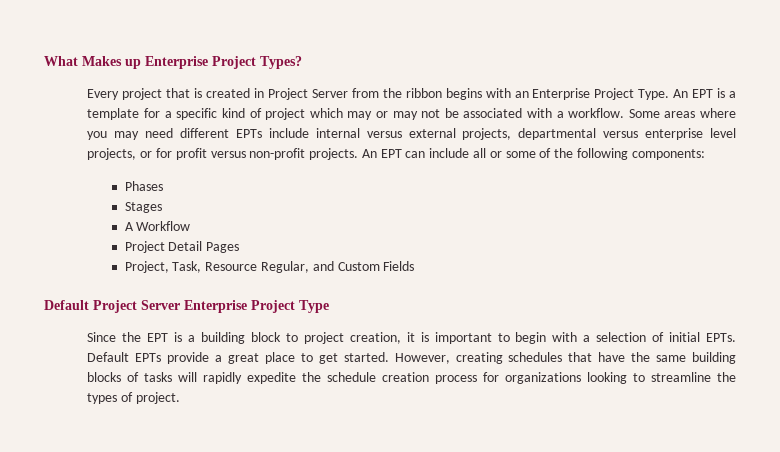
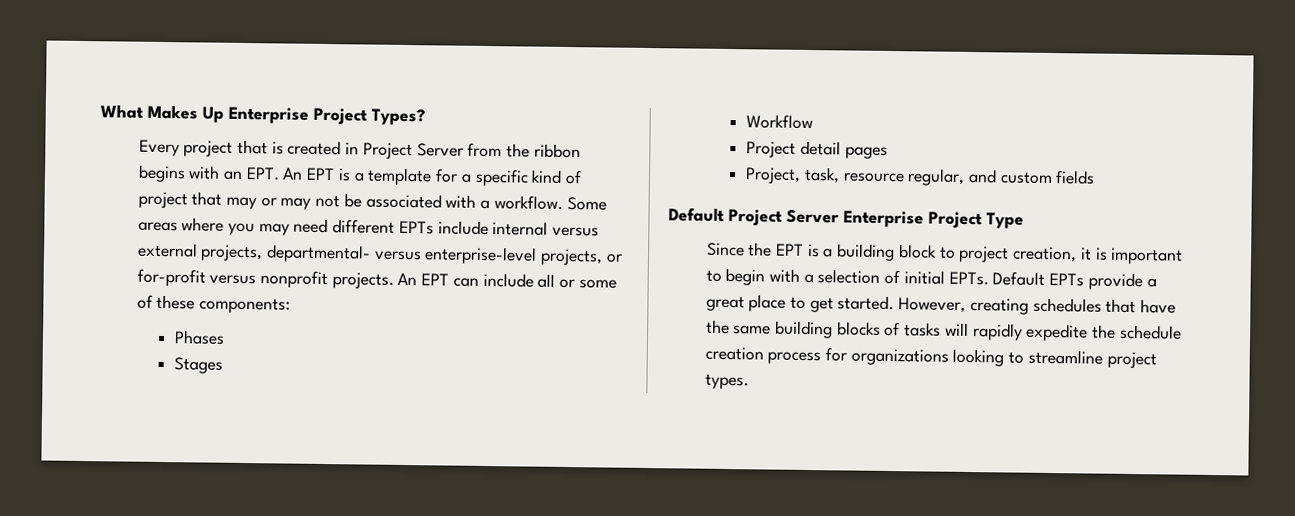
[125,59,141,69] up -> [202,106,224,123] Up
[532,88,670,100] Enterprise Project Type. -> [245,167,280,181] EPT.
[309,108,343,118] which -> [191,191,223,206] that
[518,128,737,140] [87,148,306,160] departmental versus enterprise level projects, or for profit versus non-profit -> [266,244,623,266] [136,268,329,289] departmental- versus enterprise-level projects, or for-profit versus nonprofit
[554,148,628,160] the following -> [156,294,196,310] these
[124,222,134,231] A -> (224, 365) none
[168,241,240,253] Detail Pages -> [799,140,888,159] detail pages
[172,261,415,273] Task, Resource Regular, and Custom Fields -> [803,166,1096,186] task, resource regular, and custom fields
[717,372,736,382] [87,392,181,404] the types of project. -> [1106,351,1157,369] [704,373,749,390] project types.

